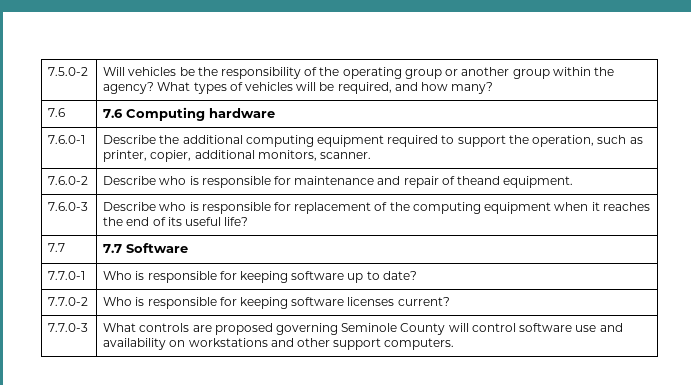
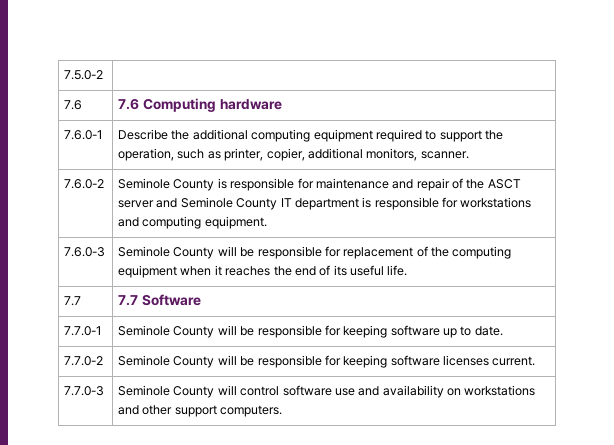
[103,67,615,79] [103,82,494,94] Will vehicles be the responsibility of the operating group or another group within the agency? What types of vehicles will be required, and how many? -> (104, 75) none
[103,176,187,185] Describe who -> [118,178,215,191] Seminole County
[457,176,574,188] [48,202,89,211] [103,202,199,211] theand equipment. // 7.6.0-3 | Describe who is -> [466,179,521,189] [118,197,532,210] [118,216,267,229] [64,247,106,257] [118,246,255,259] the ASCT server and Seminole County IT department is responsible for workstations and computing equipment. // 7.6.0-3 | Seminole County will be
[224,217,249,226] life? -> [387,265,408,276] life.
[103,271,145,280] Who is -> [118,325,255,338] Seminole County will be
[382,271,417,280] date? -> [474,326,503,336] date.
[103,297,145,306] Who is -> [118,355,255,368] Seminole County will be
[397,297,450,306] current? -> [492,356,536,366] current.
[103,323,339,335] What controls are proposed governing -> (105, 391) none

